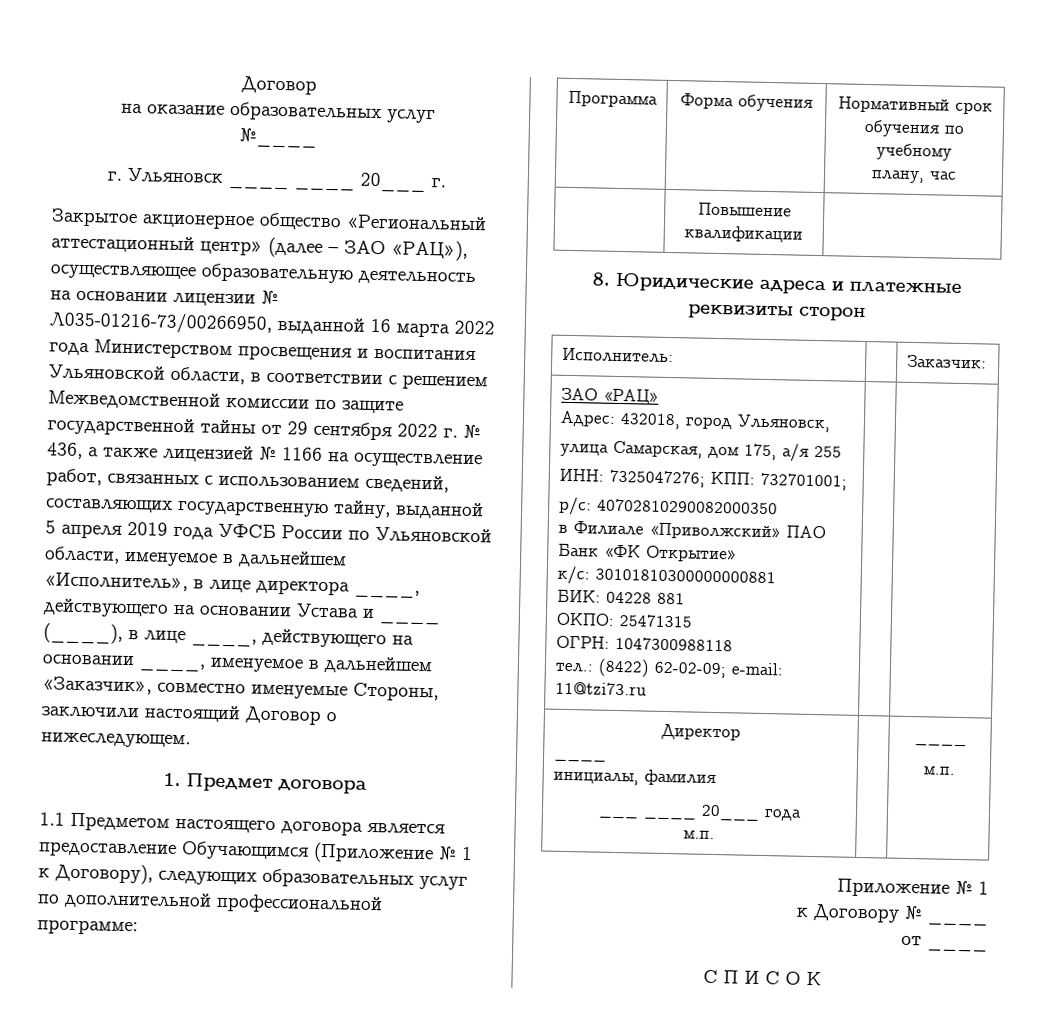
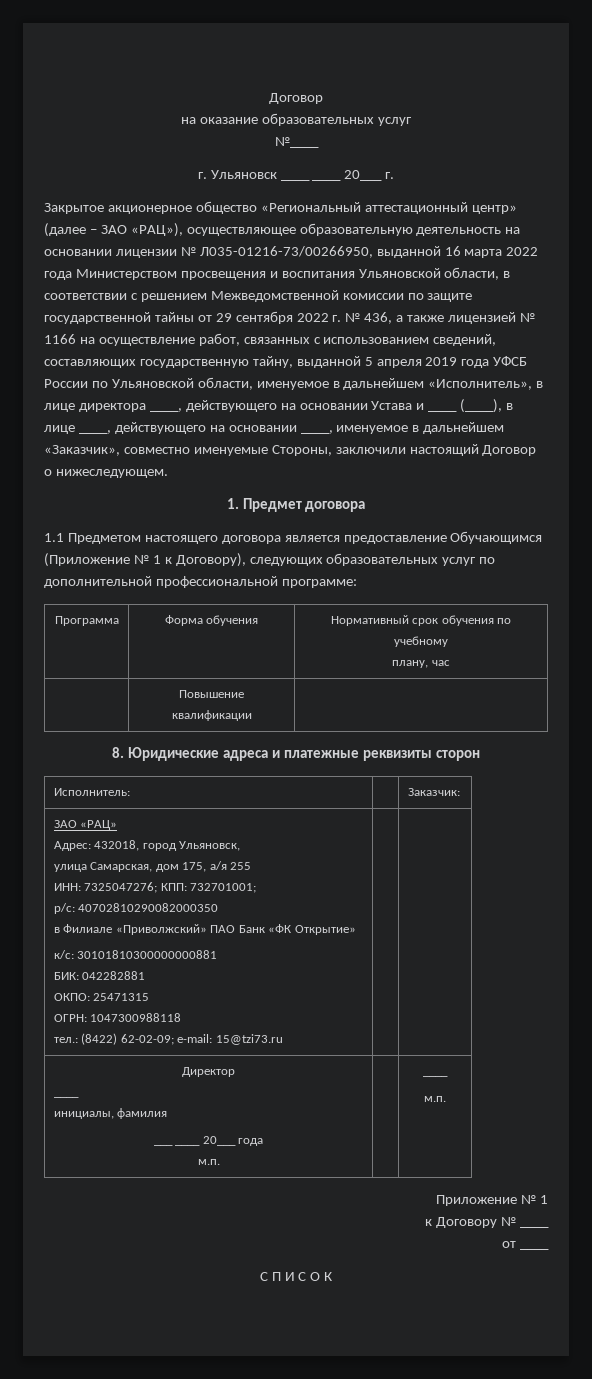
[605,591,685,605] 04228 881 -> [82,971,146,980] 042282881
[554,681,647,696] 11@tzi73.ru -> [215,1034,283,1045] 15@tzi73.ru

